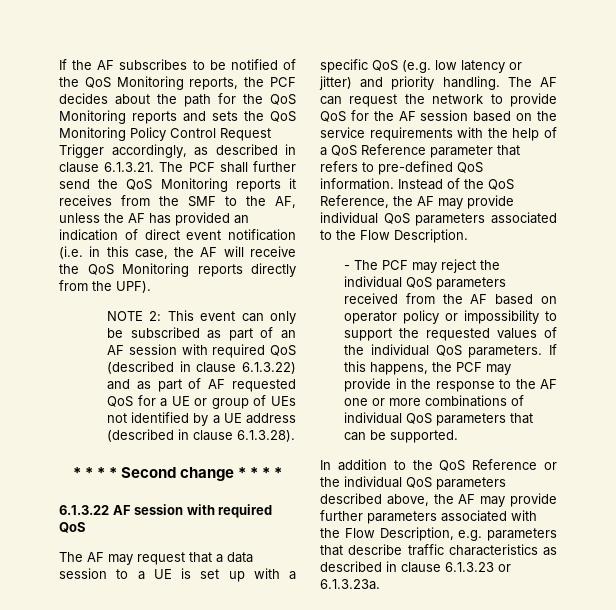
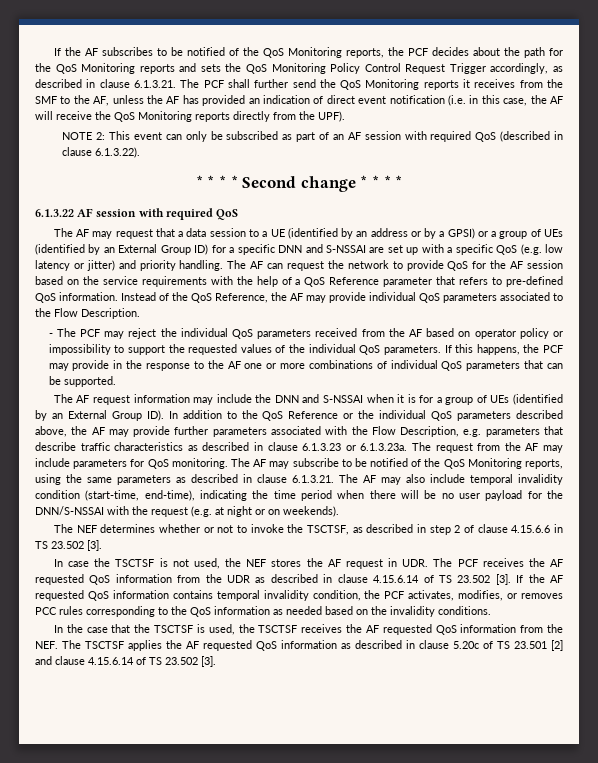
[242,362,296,374] [107,378,296,392] [107,395,296,409] [107,412,296,426] [107,429,296,442] 6.1.3.22) and as part of AF requested QoS for a UE or group of UEs not identified by a UE address (described in clause 6.1.3.28). -> [95,147,141,158] 6.1.3.22).
[181,568,191,579] is -> [287,228,564,239] [35,244,385,255] (identified by an address or by a GPSI) or a group of UEs (identified by an External Group ID) for a specific DNN and S-NSSAI are
(459, 436) none -> [53,394,563,405] [35,410,164,421] The AF request information may include the DNN and S-NSSAI when it is for a group of UEs (identified by an External Group ID).
(380, 584) none -> [412,442,564,453] [35,458,563,469] [35,474,563,485] [35,490,563,501] [35,506,339,517] [53,524,564,535] [35,540,102,551] [53,558,564,569] [35,574,564,585] [35,590,563,601] [35,606,491,617] [53,624,563,635] [35,640,563,651] [35,656,216,667] The request from the AF may include parameters for QoS monitoring. The AF may subscribe to be notified of the QoS Monitoring reports, using the same parameters as described in clause 6.1.3.21. The AF may also include temporal invalidity condition (start-time, end-time), indicating the time period when there will be no user payload for the DNN/S-NSSAI with the request (e.g. at night or on weekends). // The NEF determines whether or not to invoke the TSCTSF, as described in step 2 of clause 4.15.6.6 in TS 23.502 [3]. // In case the TSCTSF is not used, the NEF stores the AF request in UDR. The PCF receives the AF requested QoS information from the UDR as described in clause 4.15.6.14 of TS 23.502 [3]. If the AF requested QoS information contains temporal invalidity condition, the PCF activates, modifies, or removes PCC rules corresponding to the QoS information as needed based on the invalidity conditions. // In the case that the TSCTSF is used, the TSCTSF receives the AF requested QoS information from the NEF. The TSCTSF applies the AF requested QoS information as described in clause 5.20c of TS 23.501 [2] and clause 4.15.6.14 of TS 23.502 [3].

